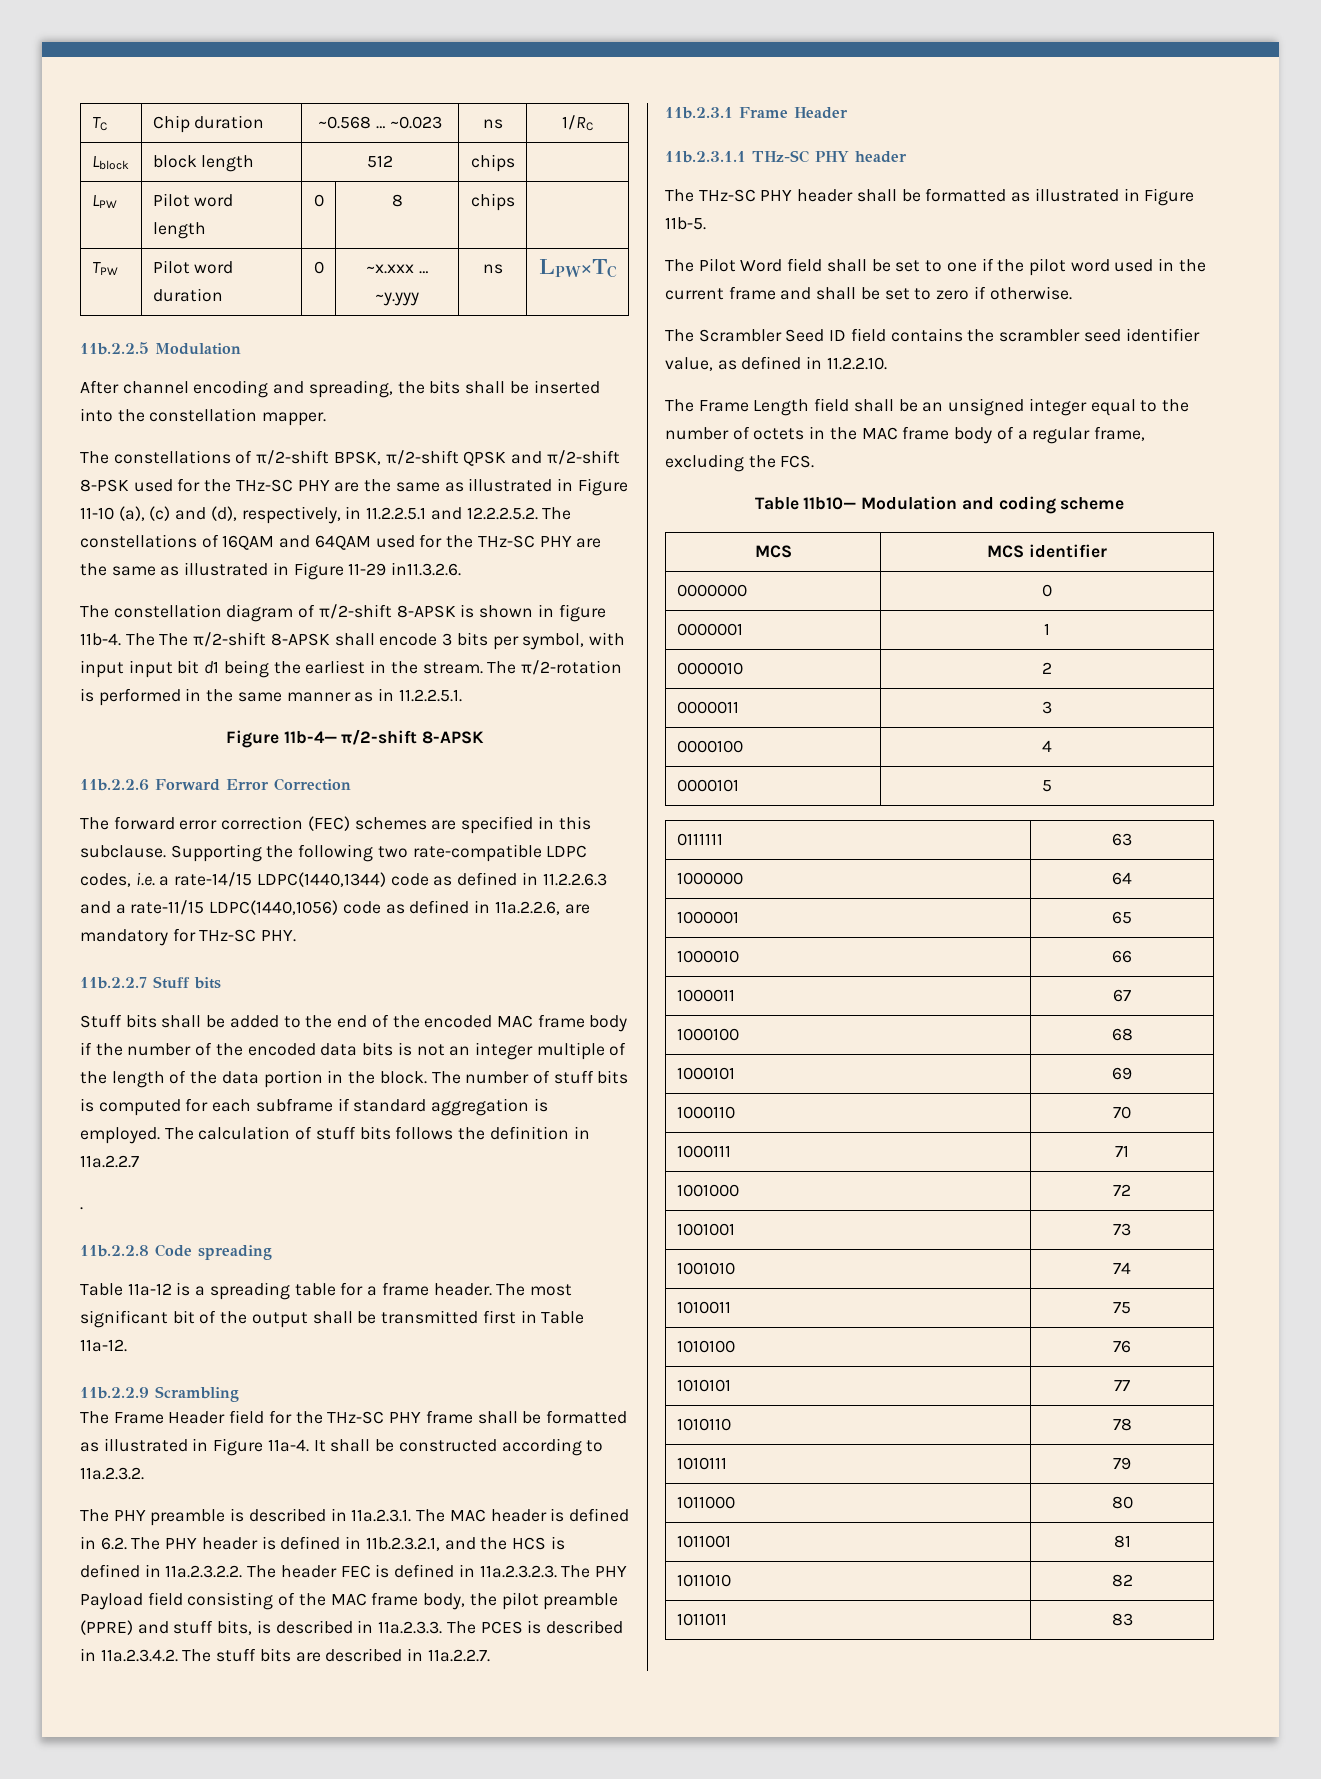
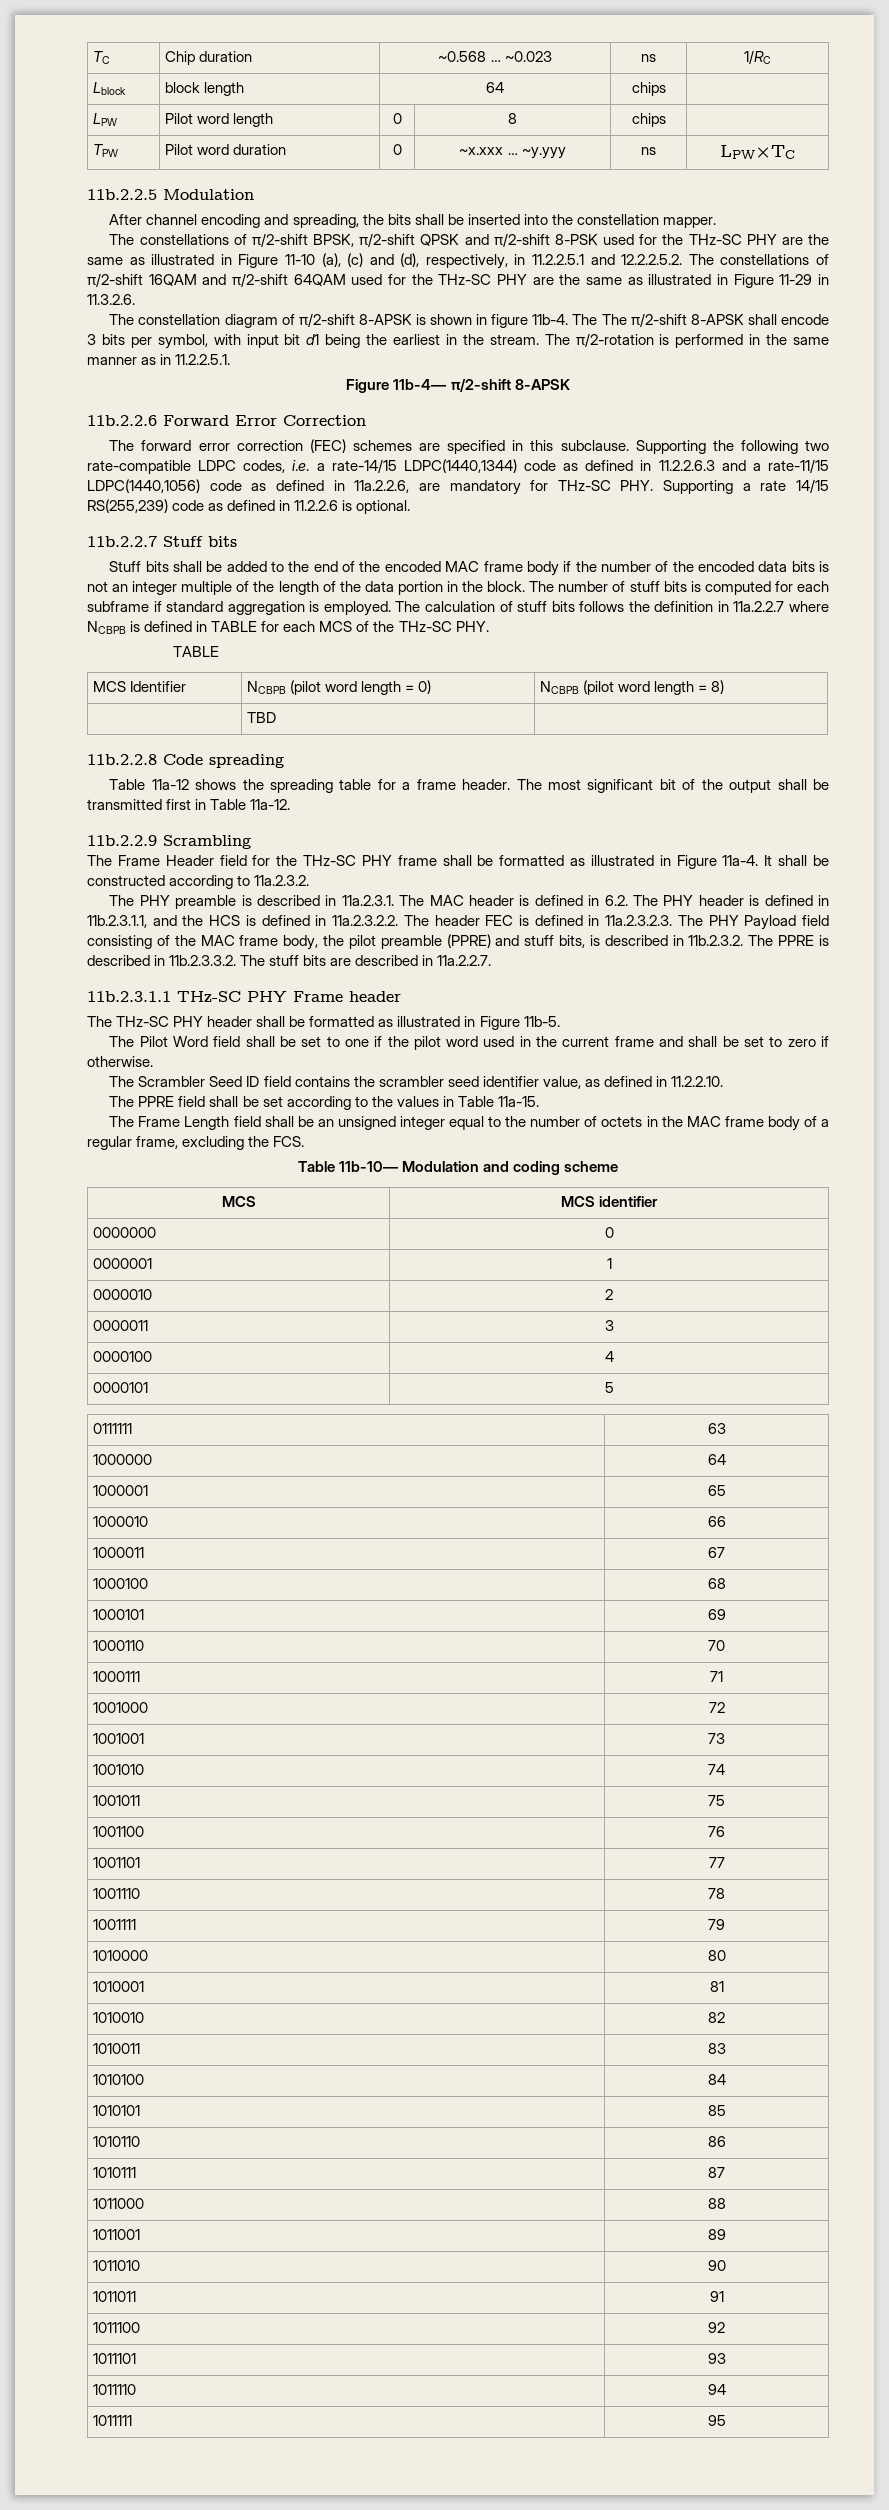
[367,155,393,168] 512 -> [486,82,504,93] 64
(219, 541) none -> [87,273,143,287] π/2-shift
(311, 541) none -> [232,273,288,287] π/2-shift
[391,562,462,576] in11.3.2.6. -> [817,274,829,285] [87,294,135,305] in 11.3.2.6.
[128,660,173,678] input -> (279, 341) none
(297, 936) none -> [663,479,829,494] [87,499,411,514] Supporting a rate 14/15 RS(255,239) code as defined in 11.2.2.6 is optional.
[80,1207,83,1210] // . -> [789,601,829,612] [87,621,489,634] [172,646,219,657] [93,681,187,692] [247,680,432,695] [540,680,725,695] [247,712,277,723] where NCBPB is defined in TABLE for each MCS of the THz-SC PHY. // TABLE // MCS Identifier | NCBPB (pilot word length = 0) | NCBPB (pilot word length = 8) // | TBD |
[176,1282,206,1296] is a -> [195,779,264,790] shows the
[365,1537,440,1551] 11b.2.3.2.1, -> [87,915,147,928] 11b.2.3.1.1,
[378,1620,623,1634] [80,1648,178,1662] 11a.2.3.3. The PCES is described in 11a.2.3.4.2. -> [688,935,830,946] [87,955,237,966] 11b.2.3.2. The PPRE is described in 11b.2.3.3.2.
[665,107,848,119] // 11b.2.3.1 Frame Header -> (492, 960) none
(849, 156) none -> [293,991,343,1002] Frame
(887, 363) none -> [109,1096,539,1110] // The PPRE field shall be set according to the values in Table 11a-15.
[803,497,857,510] 11b10— -> [338,1161,398,1172] 11b-10—
[676,1301,731,1314] 1010011 -> [93,1795,141,1806] 1001011
[676,1340,735,1353] 1010100 -> [93,1826,145,1837] 1001100
[676,1379,731,1392] 1010101 -> [93,1857,141,1868] 1001101
[676,1418,731,1431] 1010110 -> [93,1888,141,1899] 1001110
[676,1457,727,1470] 1010111 -> [93,1919,137,1930] 1001111
[676,1496,735,1509] 1011000 -> [93,1950,149,1961] 1010000
[676,1535,731,1548] 1011001 -> [93,1981,145,1992] 1010001
[676,1574,731,1587] 1011010 -> [93,2012,145,2023] 1010010
[676,1613,727,1626] [1111,1613,1133,1626] 1011011 | 83 -> [93,2043,141,2054] [707,2043,726,2054] [93,2074,145,2085] [707,2074,726,2085] [93,2105,141,2116] [707,2105,726,2116] [93,2136,141,2147] [707,2136,726,2147] [93,2167,137,2178] [708,2167,725,2178] [93,2198,145,2209] [707,2198,726,2209] [93,2229,141,2240] [707,2229,726,2240] [93,2260,141,2271] [707,2260,726,2271] [93,2291,137,2302] [709,2291,724,2302] [93,2322,141,2333] [708,2322,725,2333] [93,2353,137,2364] [707,2353,726,2364] [93,2384,137,2395] [707,2384,726,2395] [93,2415,133,2426] [707,2415,726,2426] 1010011 | 83 // 1010100 | 84 // 1010101 | 85 // 1010110 | 86 // 1010111 | 87 // 1011000 | 88 // 1011001 | 89 // 1011010 | 90 // 1011011 | 91 // 1011100 | 92 // 1011101 | 93 // 1011110 | 94 // 1011111 | 95

